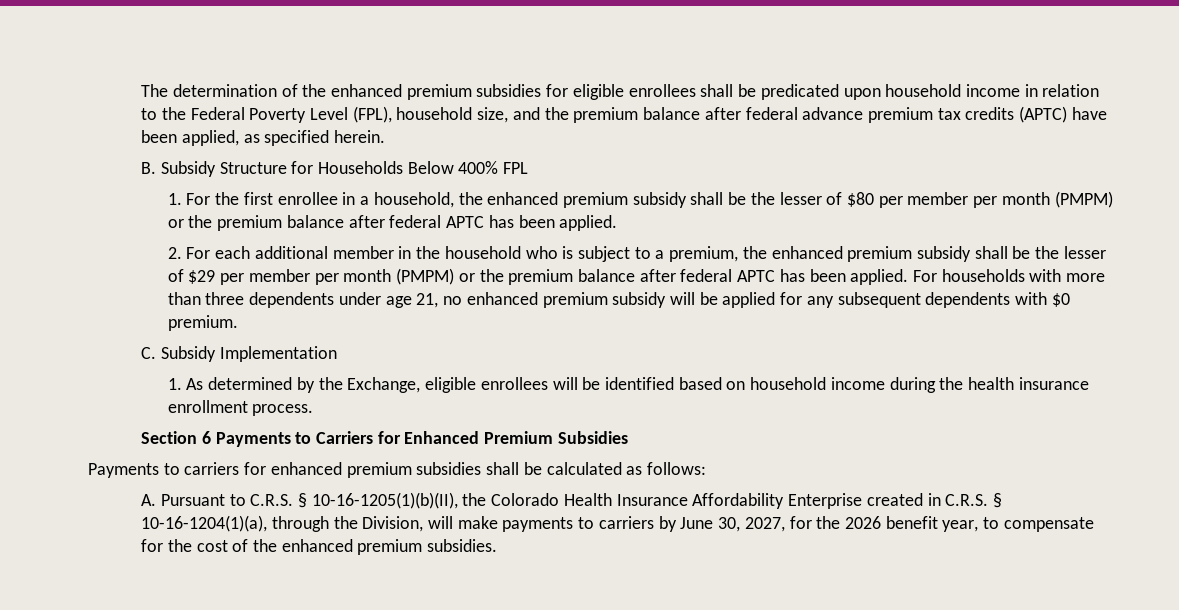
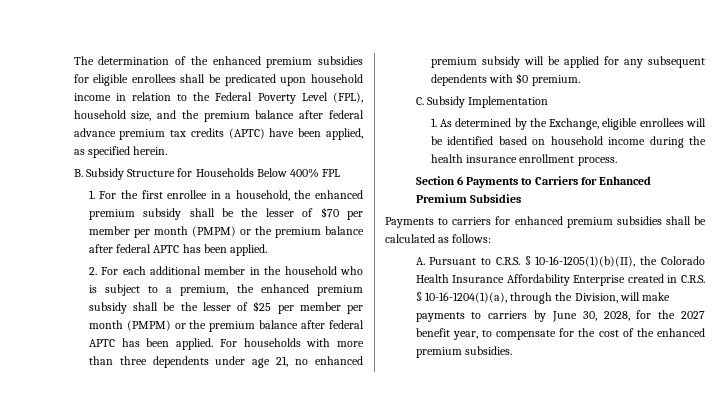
[847,192,875,207] $80 -> [320,207,339,218] $70
[188,270,216,284] $29 -> [253,301,272,312] $25
[744,516,882,532] 2027, for the 2026 -> [603,310,705,321] 2028, for the 2027

